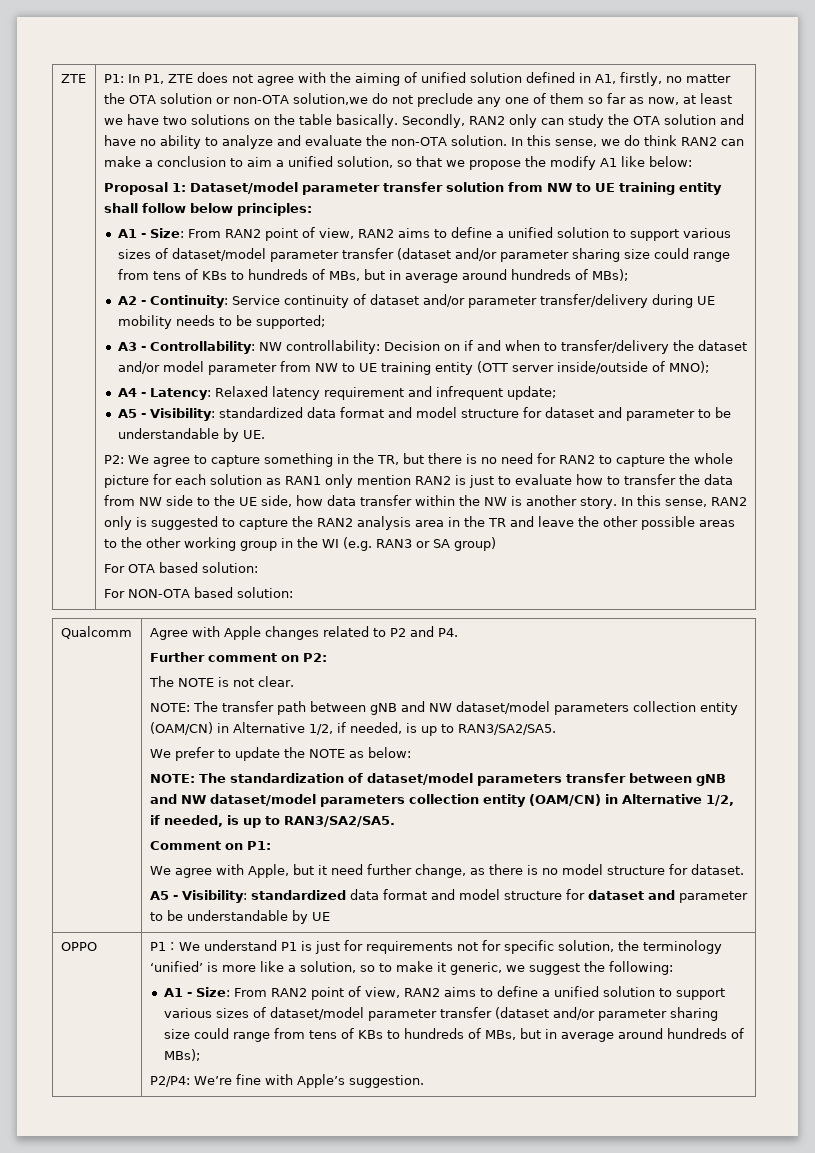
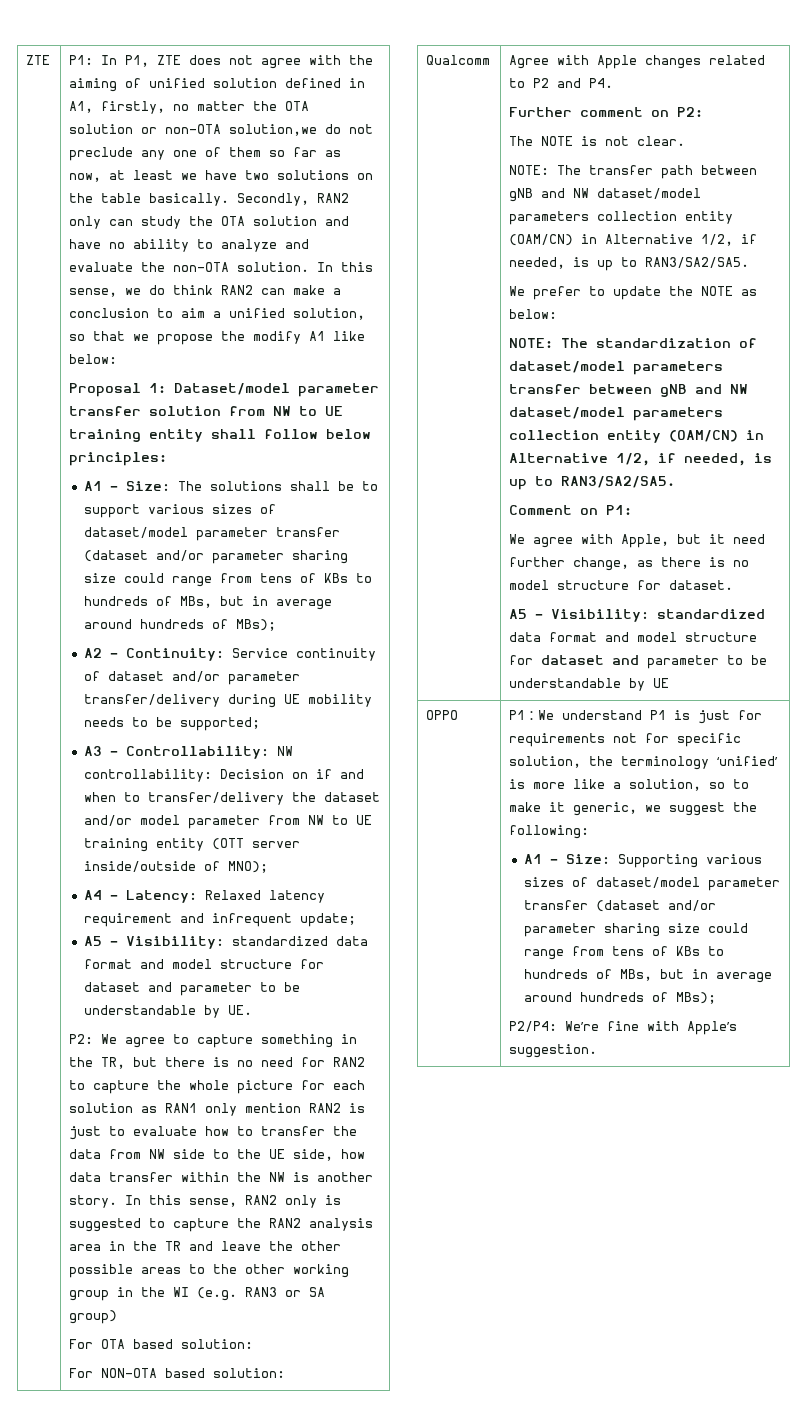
[187,227,609,241] From RAN2 point of view, RAN2 aims to define a unified solution -> [177,481,354,491] The solutions shall be
[233,986,725,1000] From RAN2 point of view, RAN2 aims to define a unified solution to support -> [617,854,698,868] Supporting

